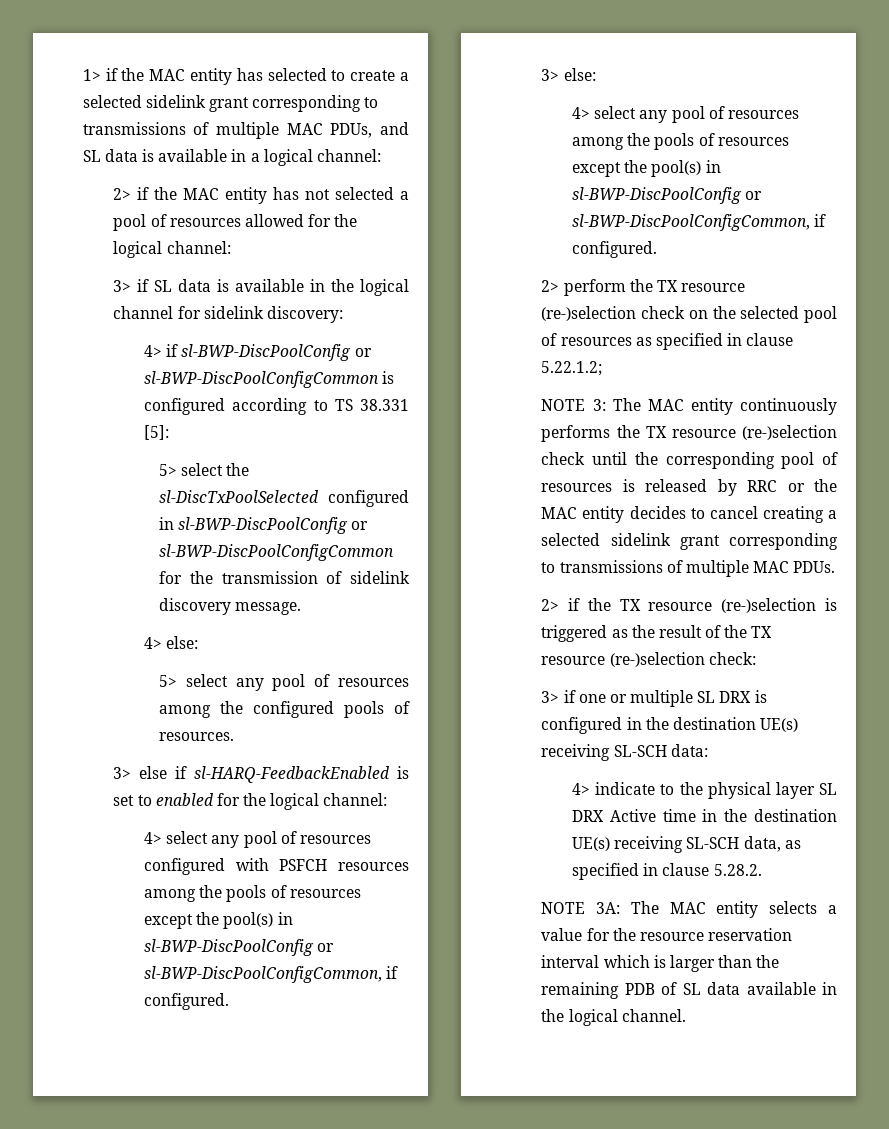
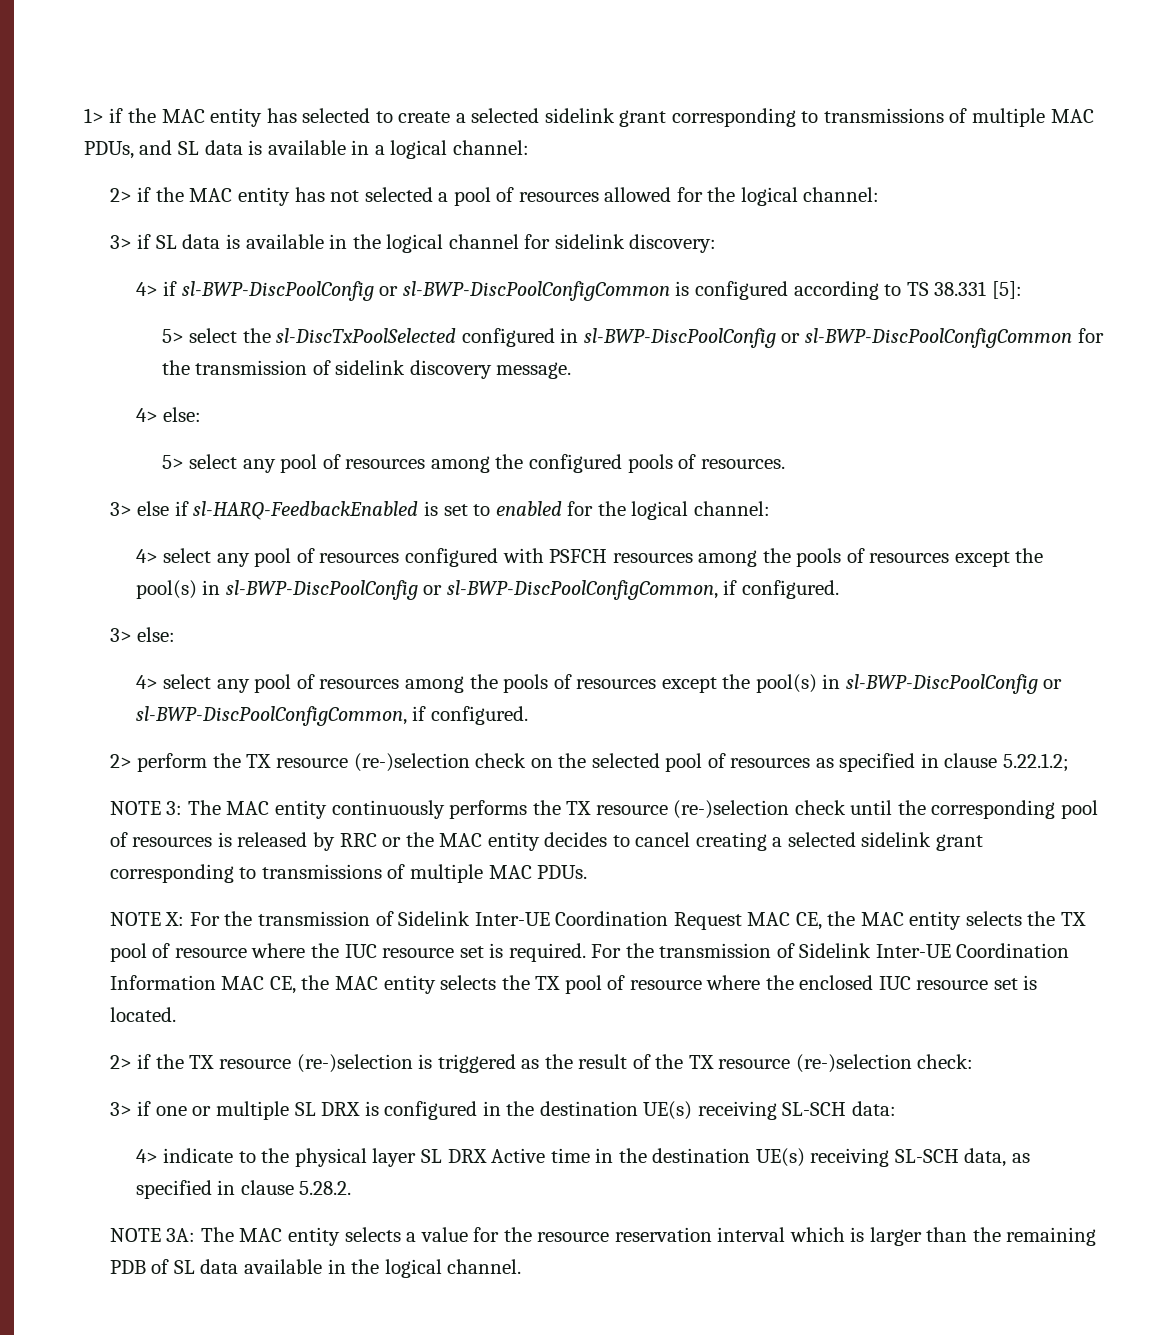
(836, 567) none -> [109,911,1086,930] [109,943,1070,962] [109,975,1038,994] [109,1007,176,1022] // NOTE X: For the transmission of Sidelink Inter-UE Coordination Request MAC CE, the MAC entity selects the TX pool of resource where the IUC resource set is required. For the transmission of Sidelink Inter-UE Coordination Information MAC CE, the MAC entity selects the TX pool of resource where the enclosed IUC resource set is located.

